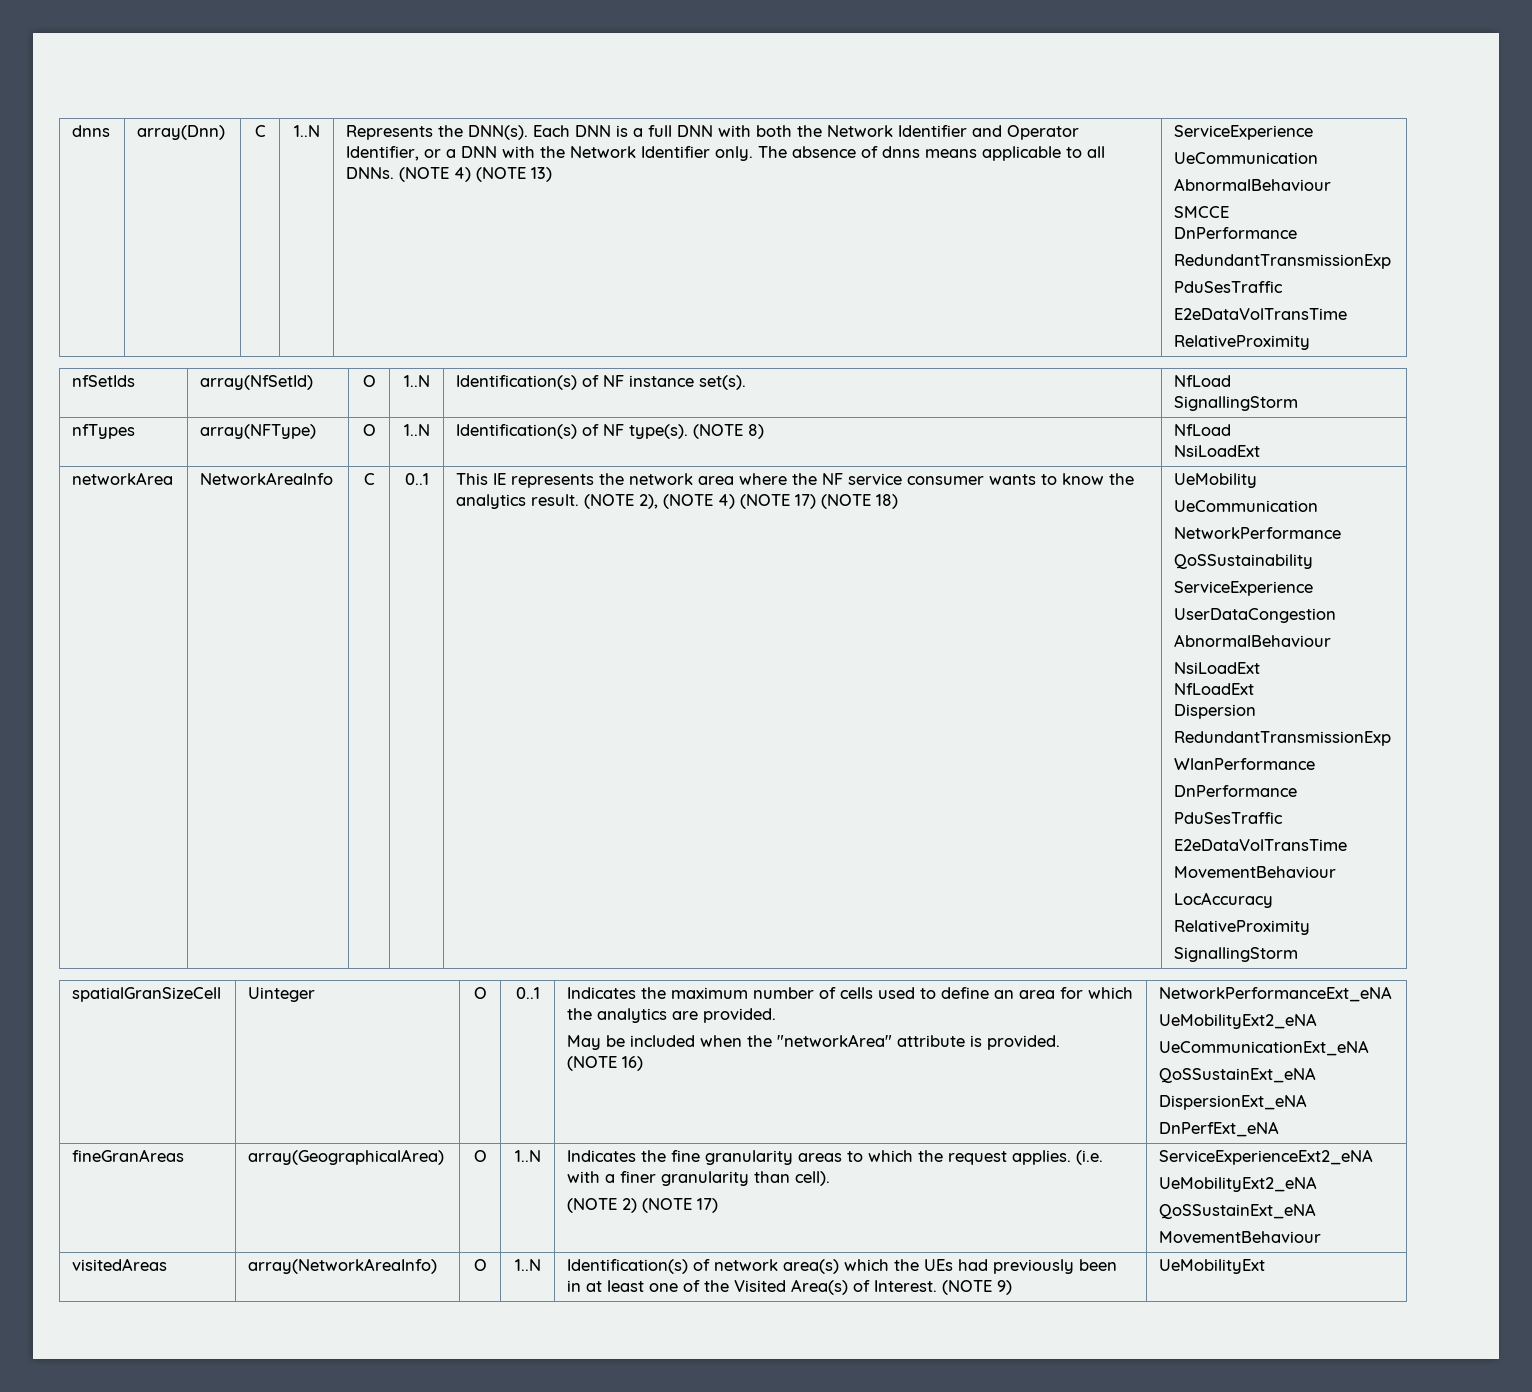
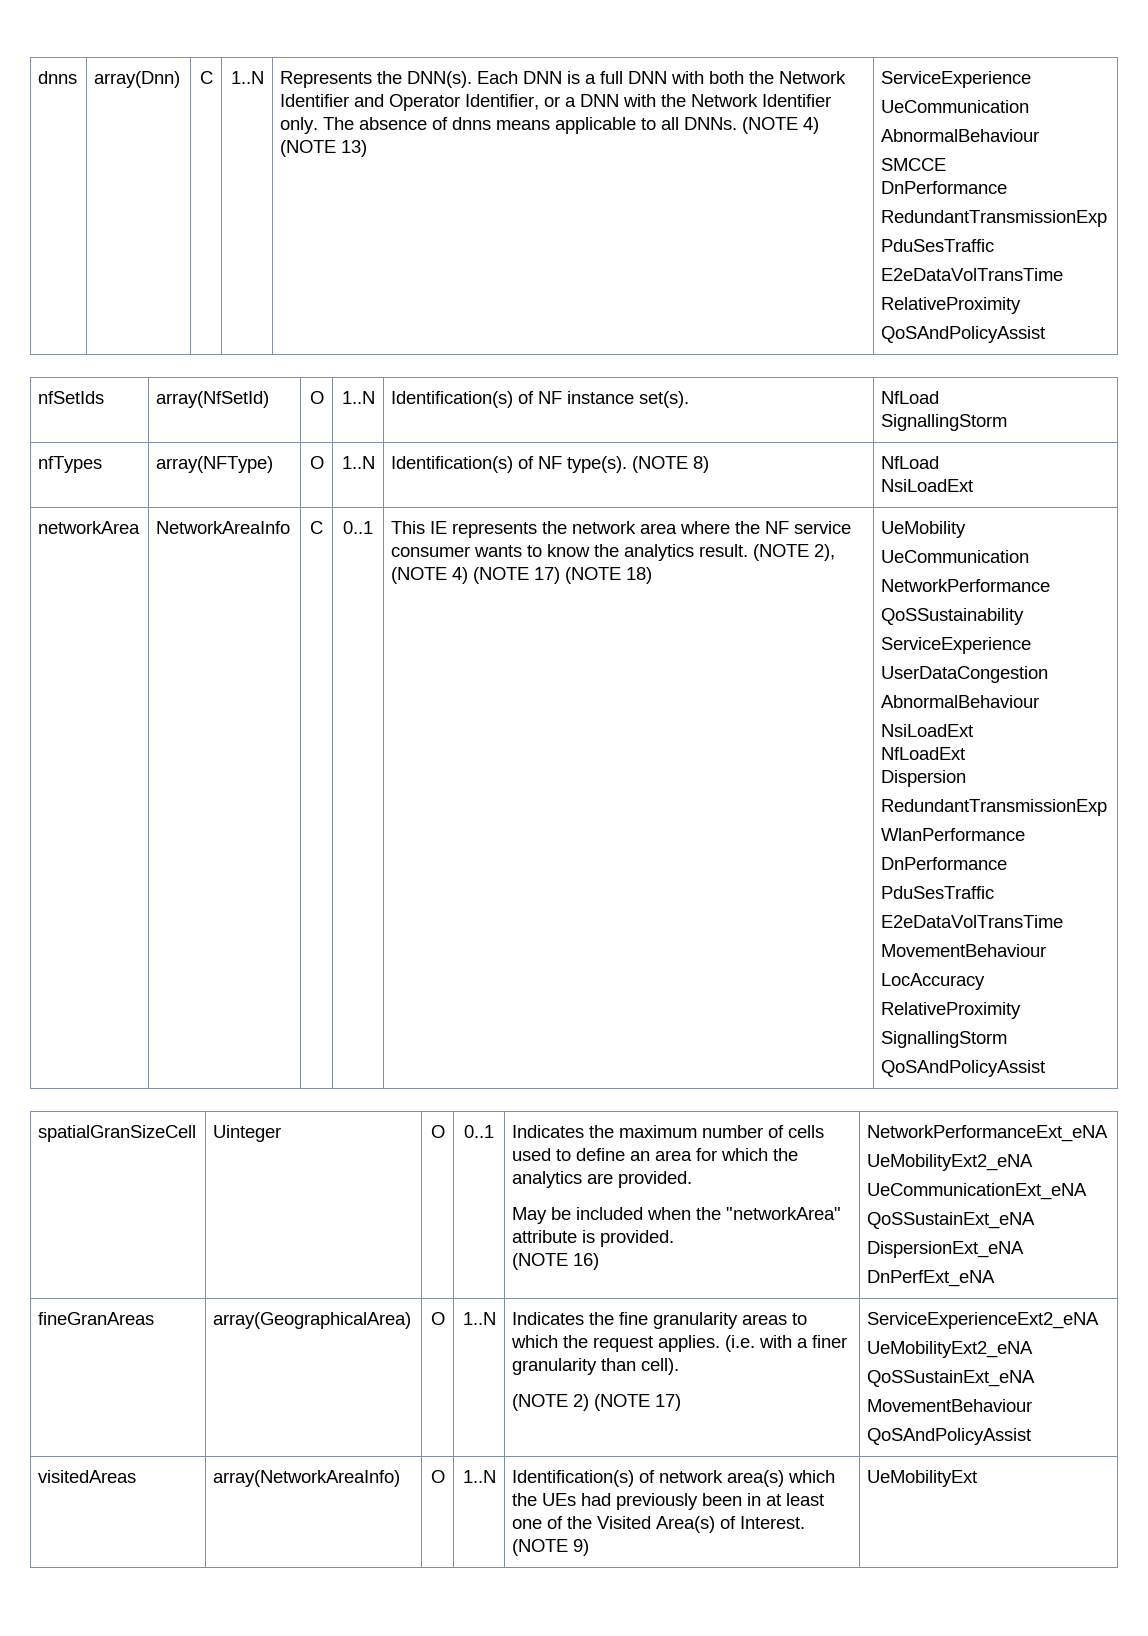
(1311, 342) none -> [881,326,1046,343] // QoSAndPolicyAssist
(1299, 954) none -> [881,1060,1046,1077] // QoSAndPolicyAssist
(1322, 1237) none -> [867,1428,1032,1445] // QoSAndPolicyAssist

